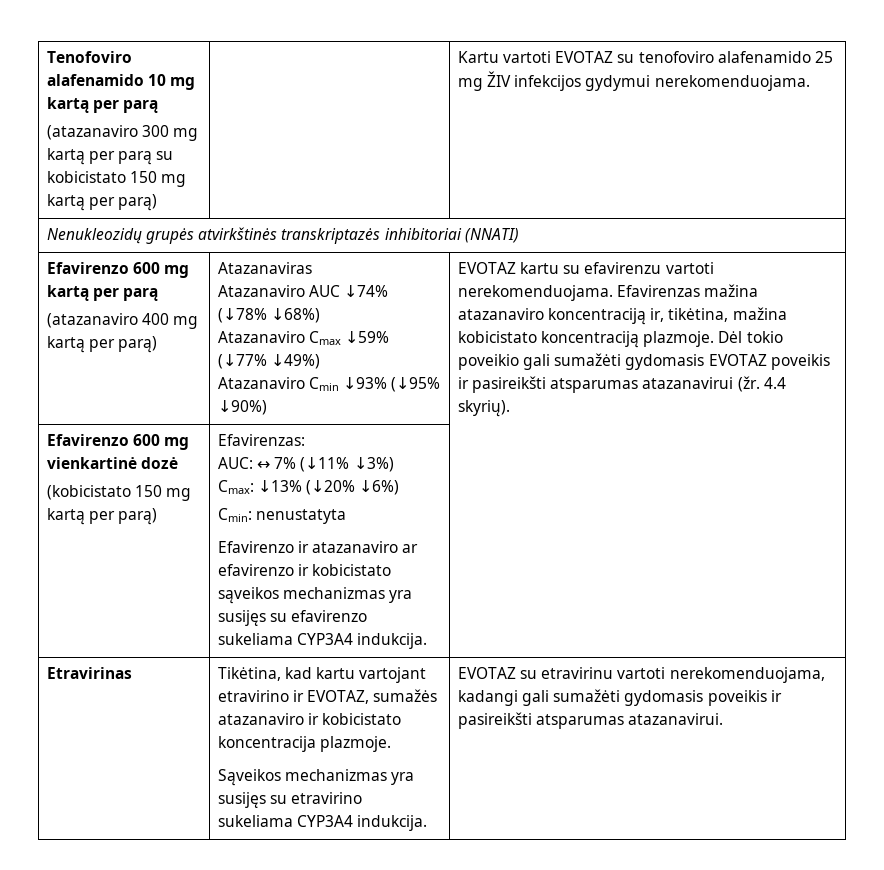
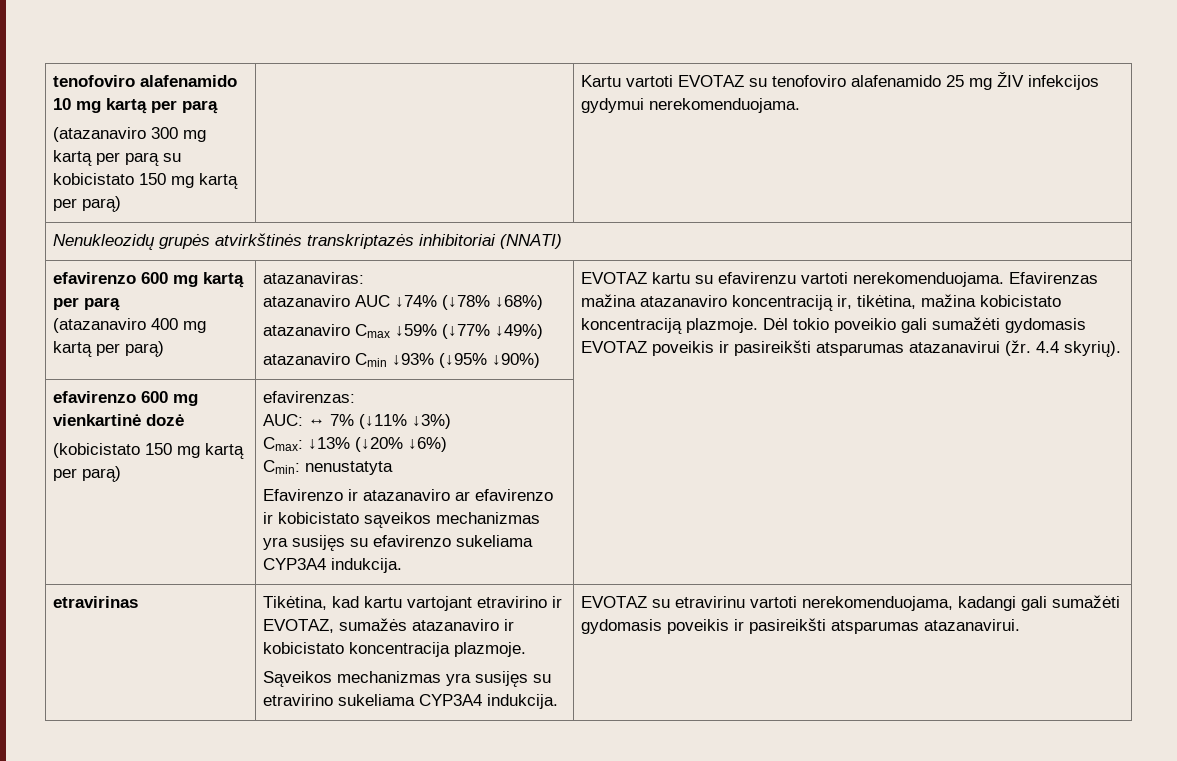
[46,51,132,63] Tenofoviro -> [53,75,136,87] tenofoviro
[46,262,129,274] Efavirenzo -> [53,272,137,284] efavirenzo
[217,262,312,274] [217,285,305,297] Atazanaviras // Atazanaviro -> [263,272,365,284] [263,295,351,307] atazanaviras: // atazanaviro
[217,331,305,343] Atazanaviro -> [263,324,351,336] atazanaviro
[217,377,305,389] Atazanaviro -> [263,353,351,365] atazanaviro
[46,434,129,446] Efavirenzo -> [53,391,137,403] efavirenzo
[217,434,305,446] Efavirenzas: -> [263,391,356,403] efavirenzas:
[46,667,132,679] Etravirinas -> [53,596,139,608] etravirinas

